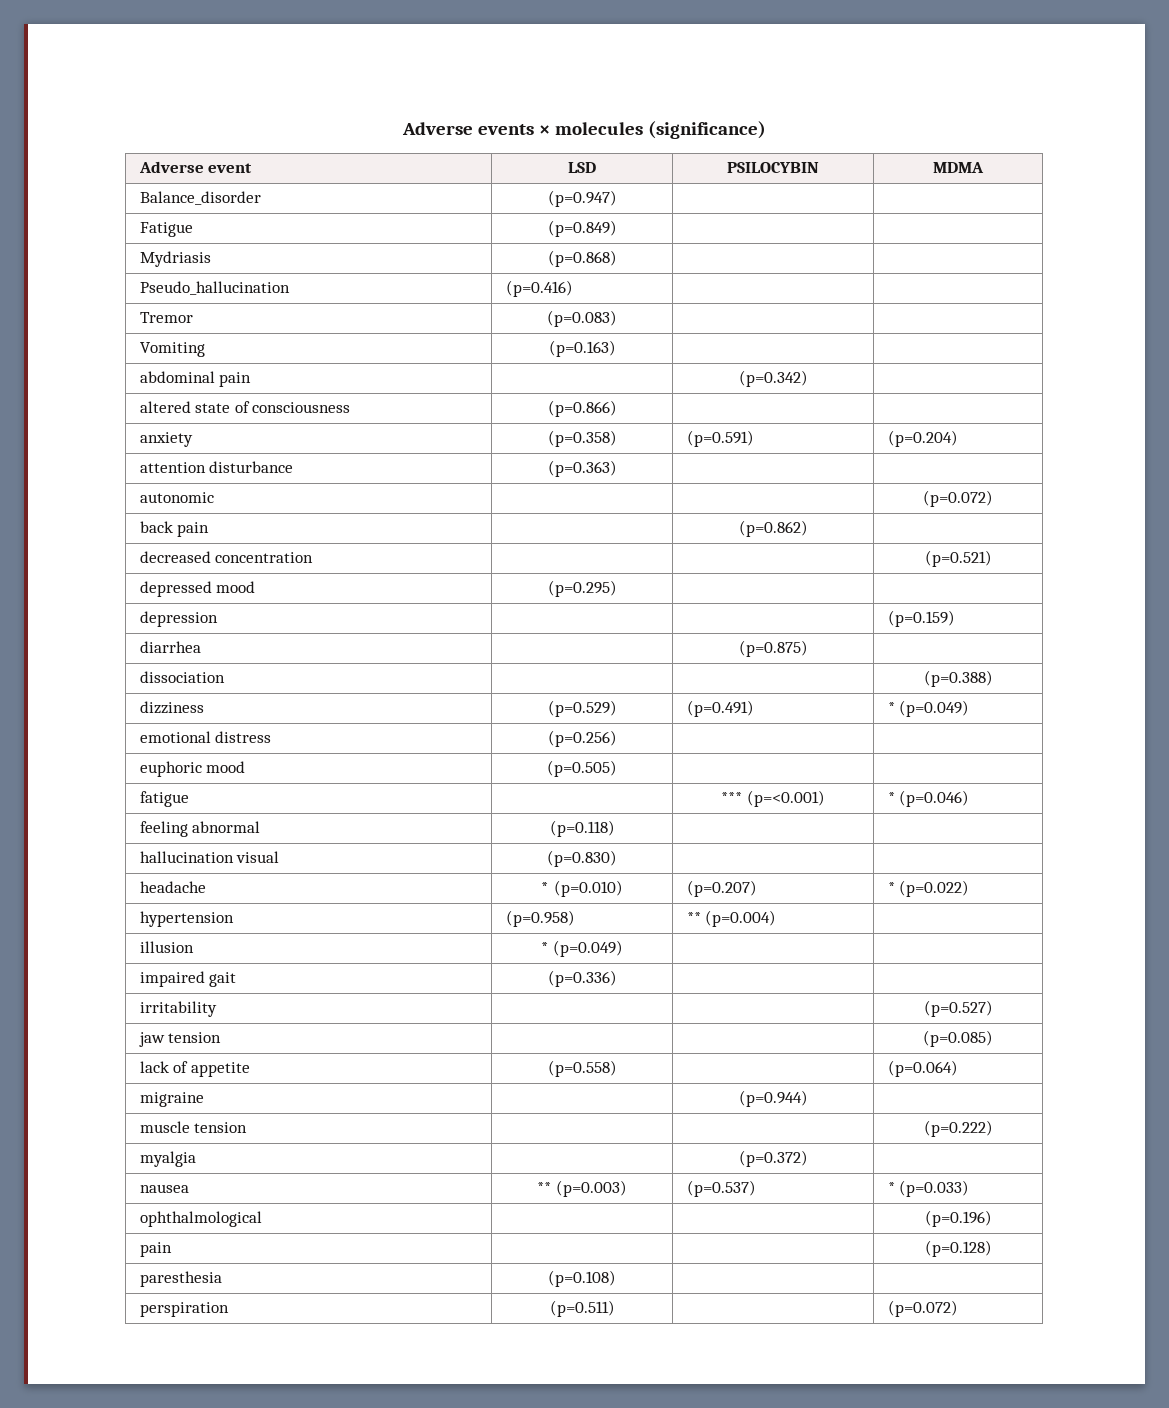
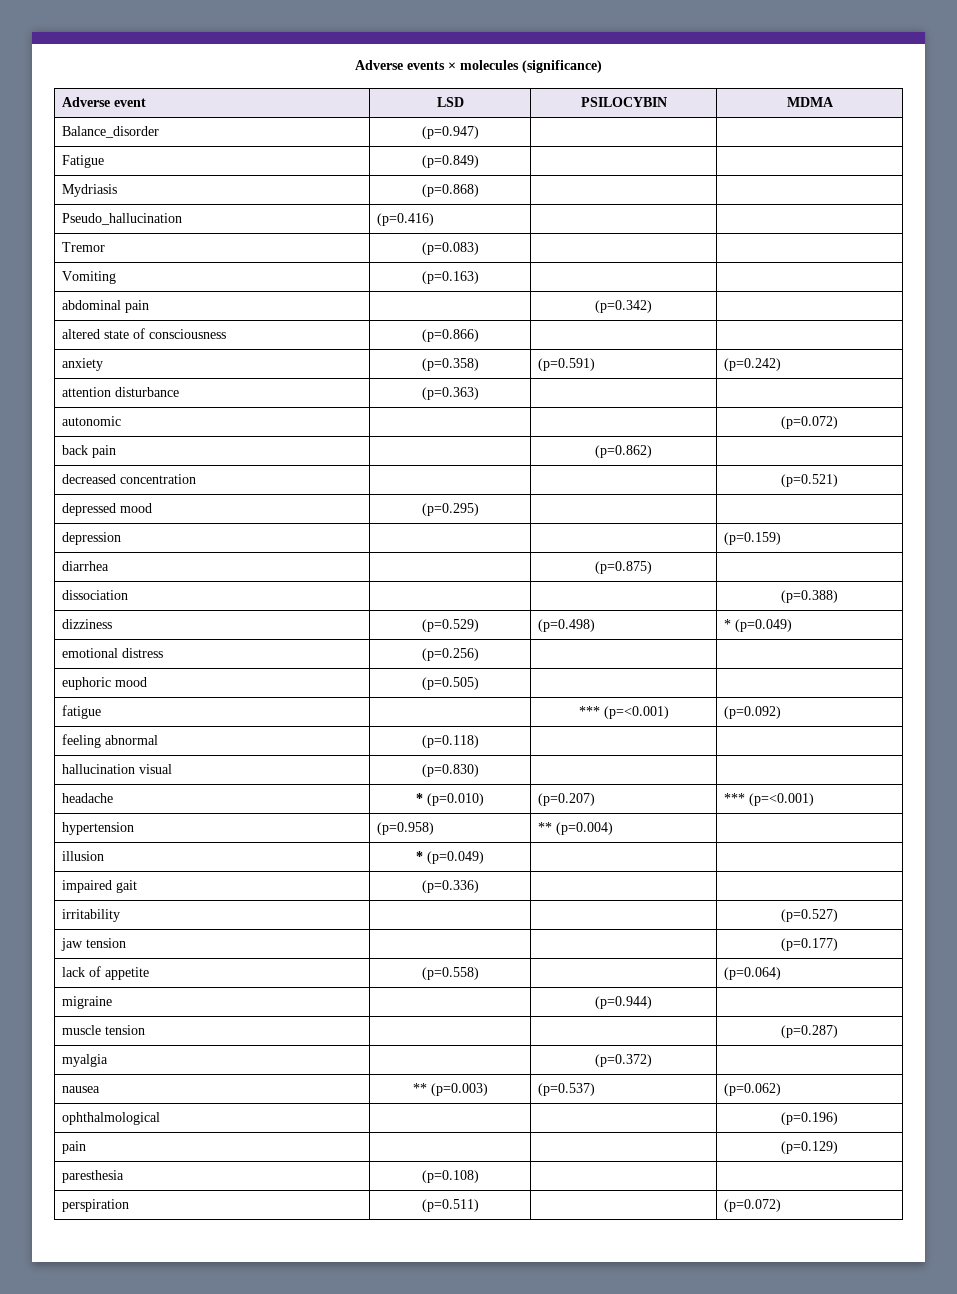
[887,430,958,447] (p=0.204) -> [724,358,782,371] (p=0.242)
[686,700,754,717] (p=0.491) -> [538,619,596,632] (p=0.498)
[887,790,970,807] * (p=0.046) -> [724,706,782,719] (p=0.092)
[887,880,970,897] * (p=0.022) -> [724,793,815,806] *** (p=<0.001)
[923,1030,993,1047] (p=0.085) -> [781,938,838,951] (p=0.177)
[923,1120,993,1137] (p=0.222) -> [781,1025,838,1038] (p=0.287)
[887,1180,970,1197] * (p=0.033) -> [724,1083,782,1096] (p=0.062)
[924,1240,992,1257] (p=0.128) -> [781,1141,838,1154] (p=0.129)

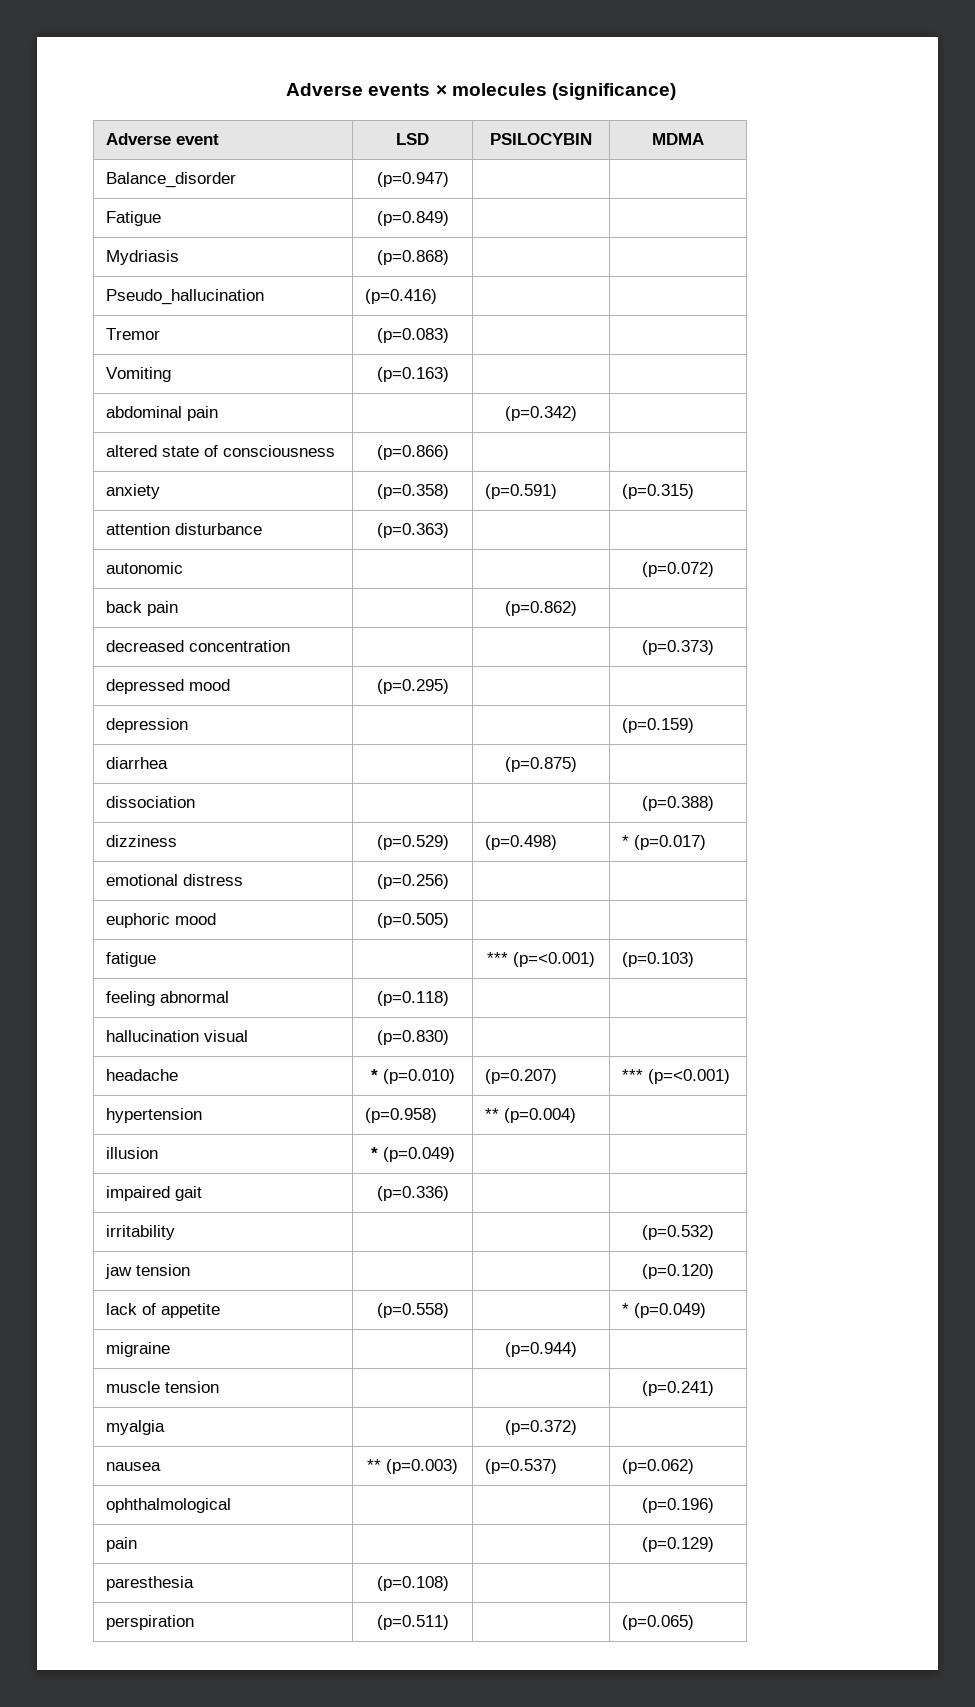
[724,358,782,371] (p=0.242) -> [622,484,695,499] (p=0.315)
[781,474,838,487] (p=0.521) -> [642,640,714,655] (p=0.373)
[735,619,793,632] (p=0.049) -> [634,835,707,850] (p=0.017)
[724,706,782,719] (p=0.092) -> [622,952,695,967] (p=0.103)
[781,909,838,922] (p=0.527) -> [642,1225,714,1240] (p=0.532)
[781,938,838,951] (p=0.177) -> [642,1264,714,1279] (p=0.120)
[724,967,782,980] (p=0.064) -> [622,1303,707,1318] * (p=0.049)
[781,1025,838,1038] (p=0.287) -> [642,1381,714,1396] (p=0.241)
[724,1199,782,1212] (p=0.072) -> [622,1615,695,1630] (p=0.065)

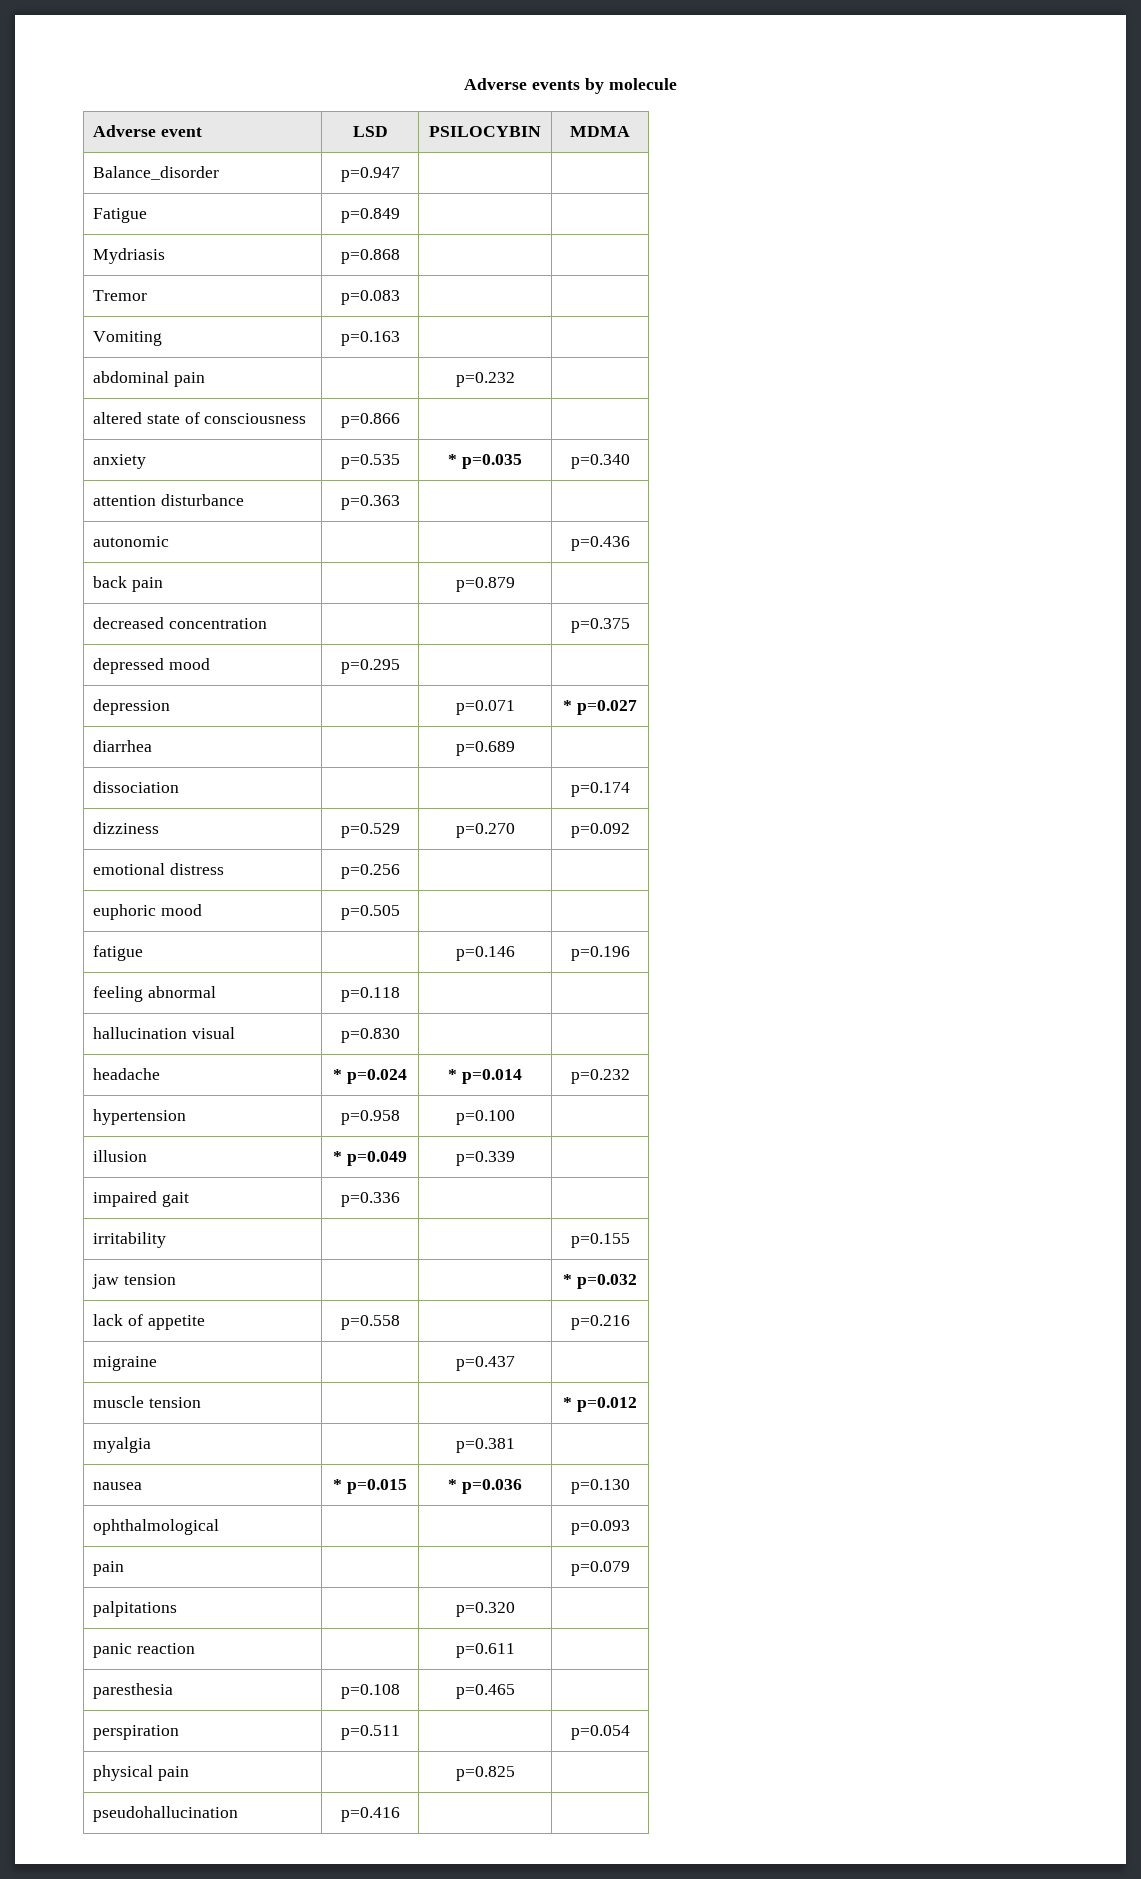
[435,83,676,100] × molecules (significance) -> [584,78,677,94] by molecule
[376,172,449,187] (p=0.947) -> [340,167,400,182] p=0.947
[376,211,449,226] (p=0.849) -> [340,208,400,223] p=0.849
[376,250,449,265] [106,289,265,305] [365,289,438,304] (p=0.868) | | // Pseudo_hallucination | (p=0.416) -> [340,249,400,264] p=0.868
[376,328,449,343] (p=0.083) -> [340,290,400,305] p=0.083
[376,367,449,382] (p=0.163) -> [340,331,400,346] p=0.163
[505,406,577,421] (p=0.342) -> [455,372,515,387] p=0.232
[376,445,449,460] (p=0.866) -> [340,413,400,428] p=0.866
[376,484,449,499] [485,484,558,499] [622,484,695,499] (p=0.358) | (p=0.591) | (p=0.315) -> [340,454,400,469] [448,454,522,469] [570,454,630,469] p=0.535 | * p=0.035 | p=0.340
[376,523,449,538] (p=0.363) -> [340,495,400,510] p=0.363
[642,562,714,577] (p=0.072) -> [570,536,630,551] p=0.436
[505,601,577,616] (p=0.862) -> [455,577,515,592] p=0.879
[642,640,714,655] (p=0.373) -> [570,618,630,633] p=0.375
[376,679,449,694] (p=0.295) -> [340,659,400,674] p=0.295
[622,718,695,733] | (p=0.159) -> [455,700,515,715] [563,700,637,715] p=0.071 | * p=0.027
[505,757,577,772] (p=0.875) -> [455,741,515,756] p=0.689
[642,796,714,811] (p=0.388) -> [570,782,630,797] p=0.174
[376,835,449,850] [485,835,558,850] [622,835,707,850] (p=0.529) | (p=0.498) | * (p=0.017) -> [340,823,400,838] [455,823,515,838] [570,823,630,838] p=0.529 | p=0.270 | p=0.092
[376,874,449,889] (p=0.256) -> [340,864,400,879] p=0.256
[376,913,449,928] (p=0.505) -> [340,905,400,920] p=0.505
[487,952,595,967] [622,952,695,967] *** (p=<0.001) | (p=0.103) -> [455,946,515,961] [570,946,630,961] p=0.146 | p=0.196
[376,991,449,1006] (p=0.118) -> [340,987,400,1002] p=0.118
[376,1030,449,1045] (p=0.830) -> [340,1028,400,1043] p=0.830
[382,1069,455,1084] [485,1069,558,1084] [622,1069,731,1084] [106,1108,203,1123] [365,1108,438,1123] [485,1108,577,1123] (p=0.010) | (p=0.207) | *** (p=<0.001) // hypertension | (p=0.958) | ** (p=0.004) -> [346,1069,407,1084] [448,1069,522,1084] [570,1069,630,1084] [93,1109,187,1125] [340,1110,400,1125] [455,1110,515,1125] p=0.024 | * p=0.014 | p=0.232 // hypertension | p=0.958 | p=0.100
[382,1147,455,1162] (p=0.049) | -> [346,1151,407,1166] [455,1151,515,1166] p=0.049 | p=0.339
[376,1186,449,1201] (p=0.336) -> [340,1192,400,1207] p=0.336
[642,1225,714,1240] (p=0.532) -> [570,1233,630,1248] p=0.155
[642,1264,714,1279] (p=0.120) -> [563,1274,637,1289] * p=0.032
[376,1303,449,1318] [622,1303,707,1318] (p=0.558) | | * (p=0.049) -> [340,1315,400,1330] [570,1315,630,1330] p=0.558 | | p=0.216
[505,1342,577,1357] (p=0.944) -> [455,1356,515,1371] p=0.437
[642,1381,714,1396] (p=0.241) -> [563,1397,637,1412] * p=0.012
[505,1420,577,1435] (p=0.372) -> [455,1438,515,1453] p=0.381
[367,1459,458,1474] [485,1459,558,1474] [622,1459,695,1474] ** (p=0.003) | (p=0.537) | (p=0.062) -> [333,1479,407,1494] [448,1479,522,1494] [570,1479,630,1494] * p=0.015 | * p=0.036 | p=0.130
[642,1498,714,1513] (p=0.196) -> [570,1520,630,1535] p=0.093
[642,1537,714,1552] (p=0.129) -> [570,1561,630,1576] [93,1601,178,1617] [455,1602,515,1617] [93,1643,195,1658] [455,1643,515,1658] p=0.079 // palpitations | | p=0.320 | // panic reaction | | p=0.611 |
[376,1576,449,1591] (p=0.108) | -> [340,1684,400,1699] [455,1684,515,1699] p=0.108 | p=0.465
[376,1615,449,1630] [622,1615,695,1630] (p=0.511) | | (p=0.065) -> [340,1725,400,1740] [570,1725,630,1740] [93,1765,189,1781] [455,1766,515,1781] [93,1806,239,1822] [340,1807,400,1822] p=0.511 | | p=0.054 // physical pain | | p=0.825 | // pseudohallucination | p=0.416 | |

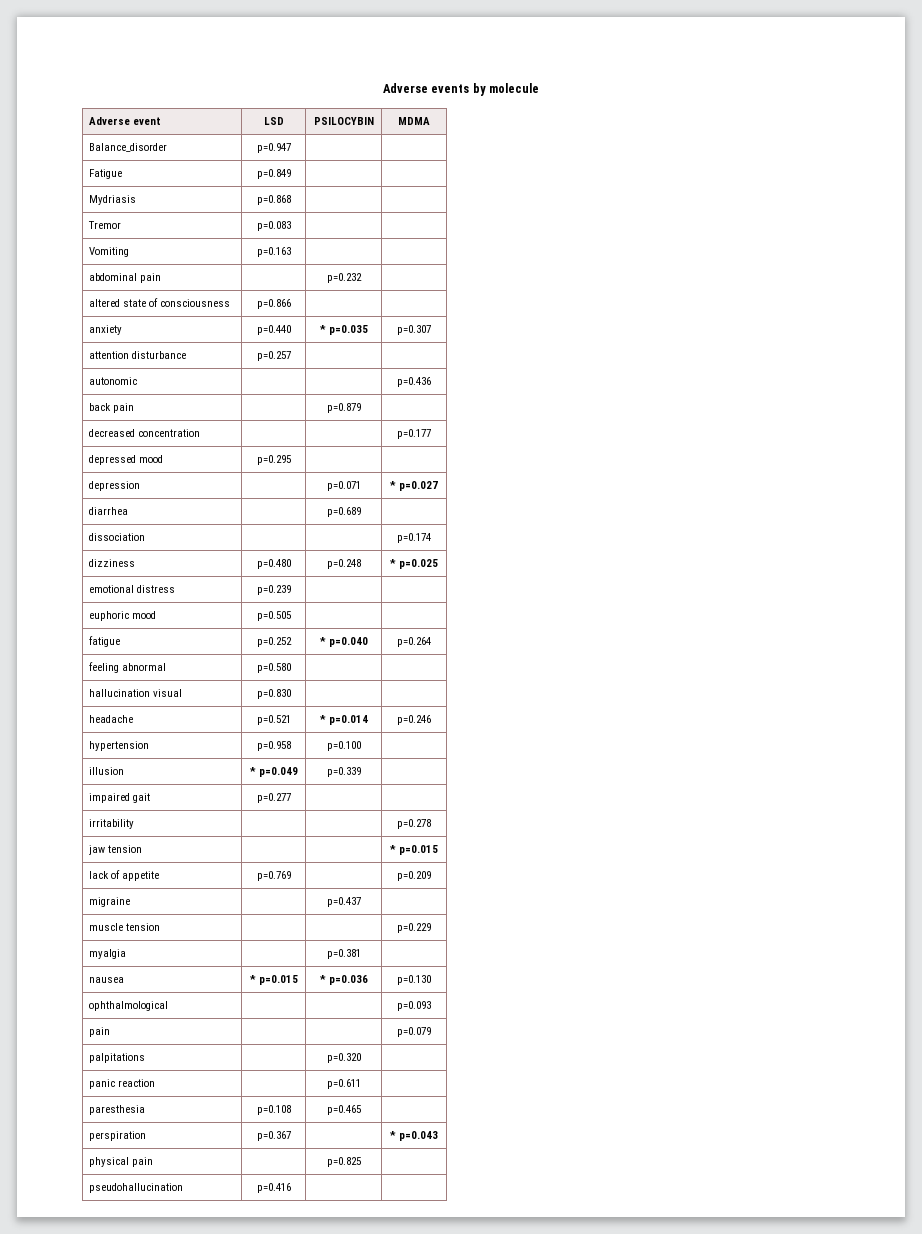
[340,454,400,469] p=0.535 -> [256,325,291,335] p=0.440
[570,454,630,469] p=0.340 -> [397,325,431,335] p=0.307
[340,495,400,510] p=0.363 -> [256,351,291,361] p=0.257
[570,618,630,633] p=0.375 -> [397,429,431,439] p=0.177
[340,823,400,838] [455,823,515,838] [570,823,630,838] p=0.529 | p=0.270 | p=0.092 -> [256,559,291,569] [326,559,361,569] [390,559,438,569] p=0.480 | p=0.248 | * p=0.025
[340,864,400,879] p=0.256 -> [256,585,291,595] p=0.239
[455,946,515,961] [570,946,630,961] | p=0.146 | p=0.196 -> [256,637,292,647] [319,637,368,647] [397,637,431,647] p=0.252 | * p=0.040 | p=0.264
[340,987,400,1002] p=0.118 -> [256,663,291,673] p=0.580
[333,1069,407,1084] * p=0.024 -> [256,715,291,725] p=0.521
[570,1069,630,1084] p=0.232 -> [397,715,431,725] p=0.246
[340,1192,400,1207] p=0.336 -> [256,793,291,803] p=0.277
[570,1233,630,1248] p=0.155 -> [397,819,431,829] p=0.278
[576,1274,637,1289] p=0.032 -> [399,845,438,855] p=0.015
[340,1315,400,1330] [570,1315,630,1330] p=0.558 | | p=0.216 -> [256,871,291,881] [397,871,431,881] p=0.769 | | p=0.209
[563,1397,637,1412] * p=0.012 -> [397,923,431,933] p=0.229
[340,1725,400,1740] [570,1725,630,1740] p=0.511 | | p=0.054 -> [256,1131,291,1141] [390,1131,438,1141] p=0.367 | | * p=0.043

